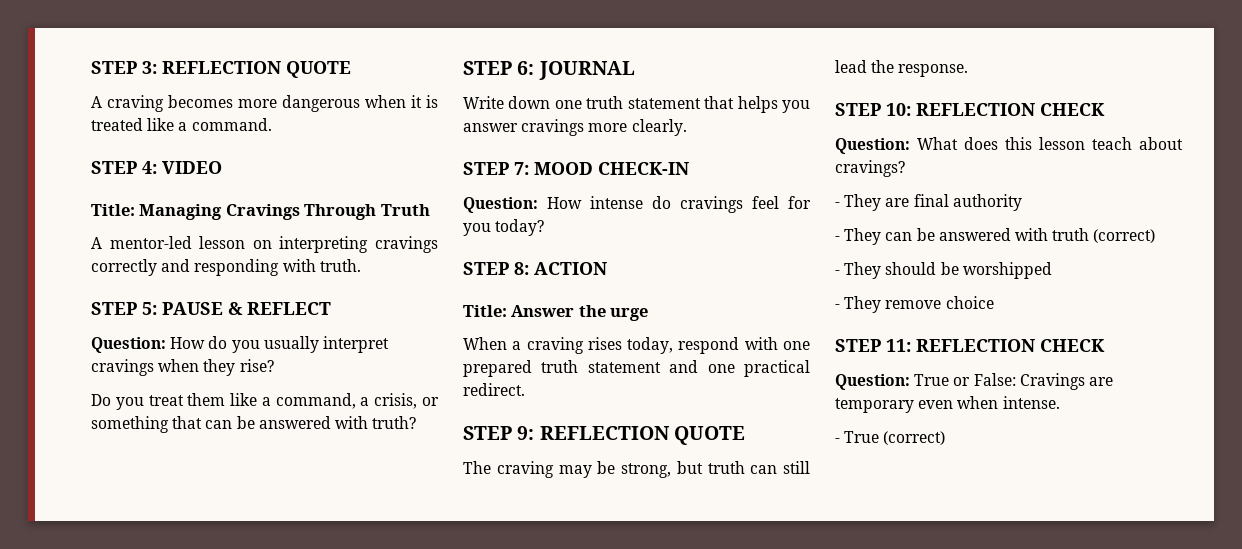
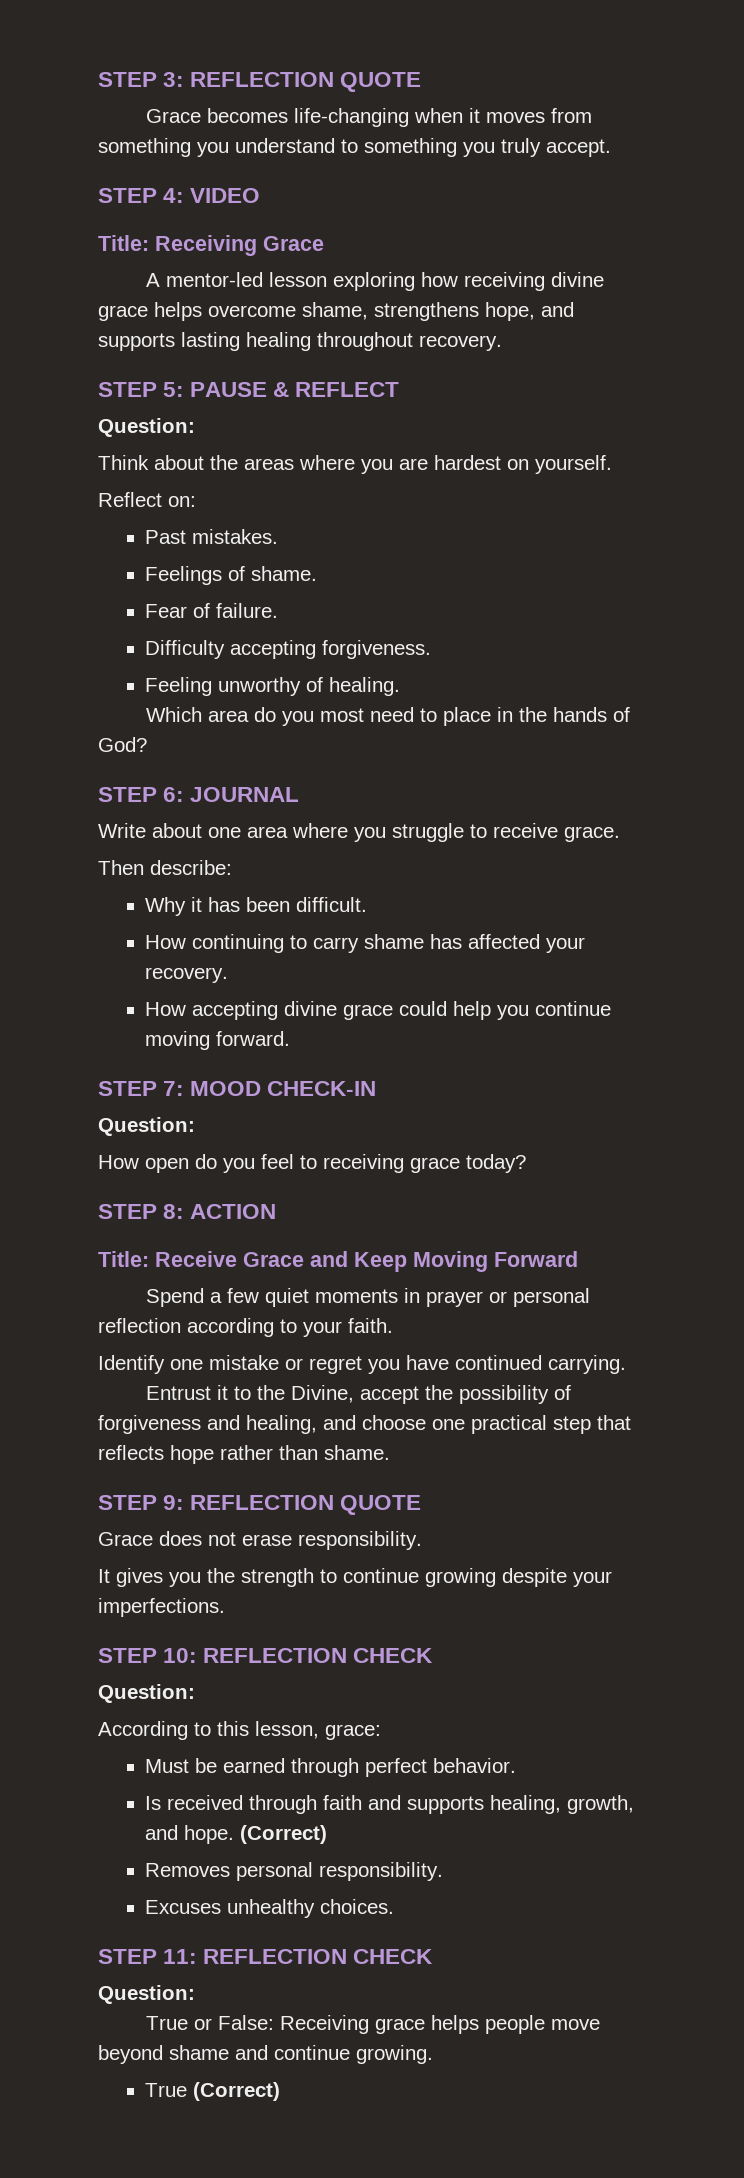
[91,95,438,112] [91,118,272,131] A craving becomes more dangerous when it is treated like a command. -> [146,108,593,127] [98,138,611,157] Grace becomes life-changing when it moves from something you understand to something you truly accept.
[139,204,430,220] Managing Cravings Through Truth -> [155,235,324,256] Receiving Grace
[252,236,438,253] [91,259,361,276] on interpreting cravings correctly and responding with truth. -> [333,272,605,291] [98,302,574,321] [98,332,502,351] exploring how receiving divine grace helps overcome shame, strengthens hope, and supports lasting healing throughout recovery.
[170,336,389,353] [91,359,274,376] [91,393,439,410] [91,416,417,433] [463,61,635,80] [463,96,810,113] [463,119,687,136] How do you usually interpret cravings when they rise? // Do you treat them like a command, a crisis, or something that can be answered with truth? // STEP 6: JOURNAL // Write down one truth statement that helps you answer cravings more clearly. -> [98,455,612,474] [98,492,196,507] [145,529,279,544] [145,566,318,585] [145,603,279,618] [145,640,432,659] [145,677,401,696] [146,707,631,726] [98,737,147,752] [98,787,300,802] [98,823,620,842] [98,860,232,875] [145,897,368,916] [145,934,586,953] [145,967,229,983] [145,1001,612,1020] [145,1031,291,1050] // Think about the areas where you are hardest on yourself. // Reflect on: // Past mistakes. // Feelings of shame. // Fear of failure. // Difficulty accepting forgiveness. // Feeling unworthy of healing. // Which area do you most need to place in the hands of God? // STEP 6: JOURNAL // Write about one area where you struggle to receive grace. // Then describe: // Why it has been difficult. // How continuing to carry shame has affected your recovery. // How accepting divine grace could help you continue moving forward.
[547,196,811,213] [463,223,491,236] How intense do cravings feel for you -> [98,1154,460,1173] // How open do you feel to receiving grace
[511,305,649,321] [463,337,810,354] [463,360,810,377] [463,383,525,396] [463,426,745,445] [463,461,810,478] [835,60,969,77] Answer the urge // When a craving rises today, respond with one prepared truth statement and one practical redirect. // STEP 9: REFLECTION QUOTE // The craving may be strong, but truth can still lead the response. -> [155,1251,578,1272] [146,1288,591,1307] [98,1318,393,1337] [98,1355,626,1374] [146,1385,572,1404] [98,1415,631,1434] [98,1445,390,1464] [98,1495,422,1515] [98,1531,422,1550] [98,1568,612,1587] [98,1598,225,1617] Receive Grace and Keep Moving Forward // Spend a few quiet moments in prayer or personal reflection according to your faith. // Identify one mistake or regret you have continued carrying. // Entrust it to the Divine, accept the possibility of forgiveness and healing, and choose one practical step that reflects hope rather than shame. // STEP 9: REFLECTION QUOTE // Grace does not erase responsibility. // It gives you the strength to continue growing despite your imperfections.
[917,137,1183,150] [835,160,905,177] [835,194,1022,211] [835,228,1156,245] [835,262,1052,279] [835,296,994,313] What does this lesson teach about cravings? // - They are final authority // - They can be answered with truth (correct) // - They should be worshipped // - They remove choice -> [98,1721,381,1740] [145,1758,517,1777] [145,1795,635,1814] [145,1825,328,1844] [145,1862,444,1881] [145,1899,395,1918] // According to this lesson, grace: // Must be earned through perfect behavior. // Is received through faith and supports healing, growth, and hope. (Correct) // Removes personal responsibility. // Excuses unhealthy choices.
(910, 382) none -> (195, 1994) //
[1019,373,1113,390] [835,396,1060,413] [835,431,946,445] Cravings are temporary even when intense. // - True (correct) -> [280,2015,601,2034] [98,2045,433,2064] [145,2082,281,2101] Receiving grace helps people move beyond shame and continue growing. // True (Correct)

